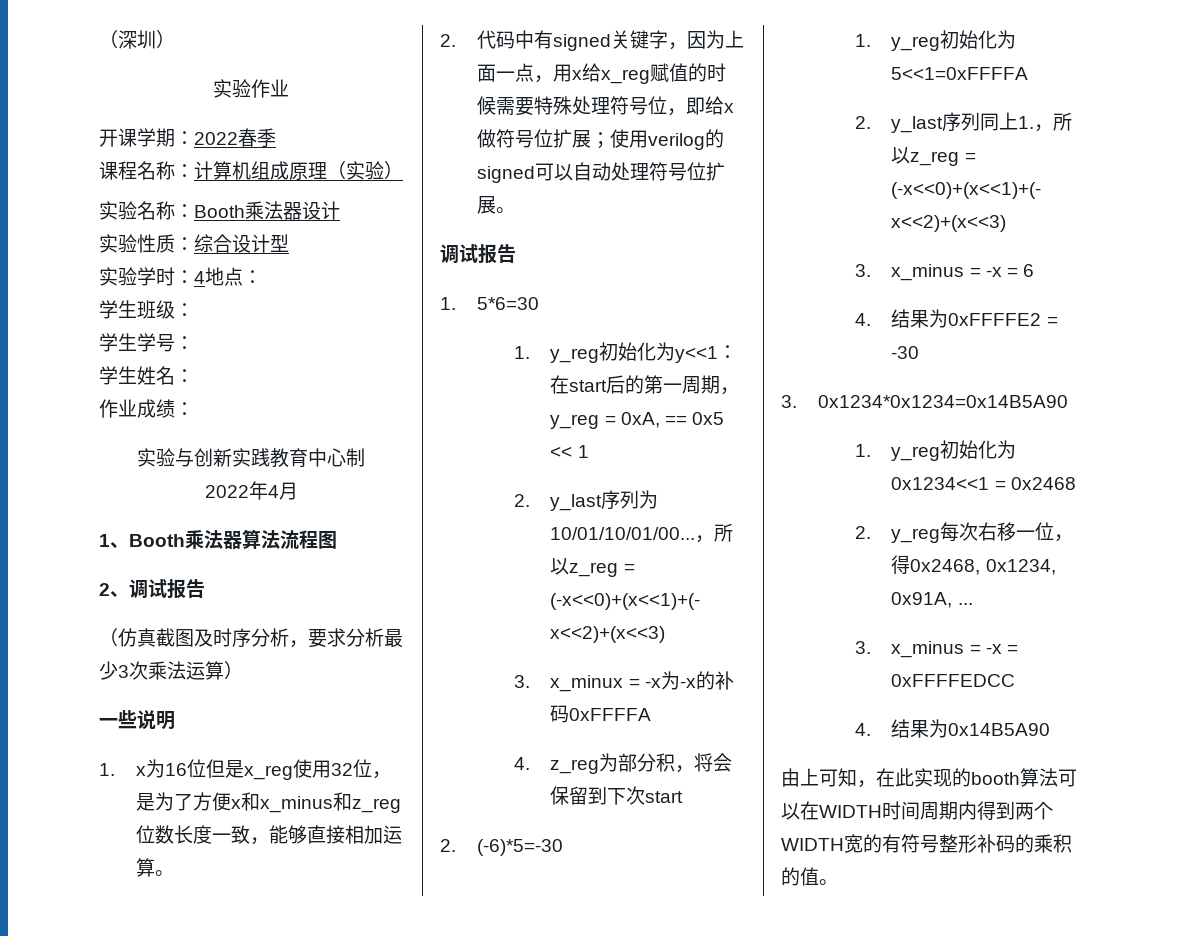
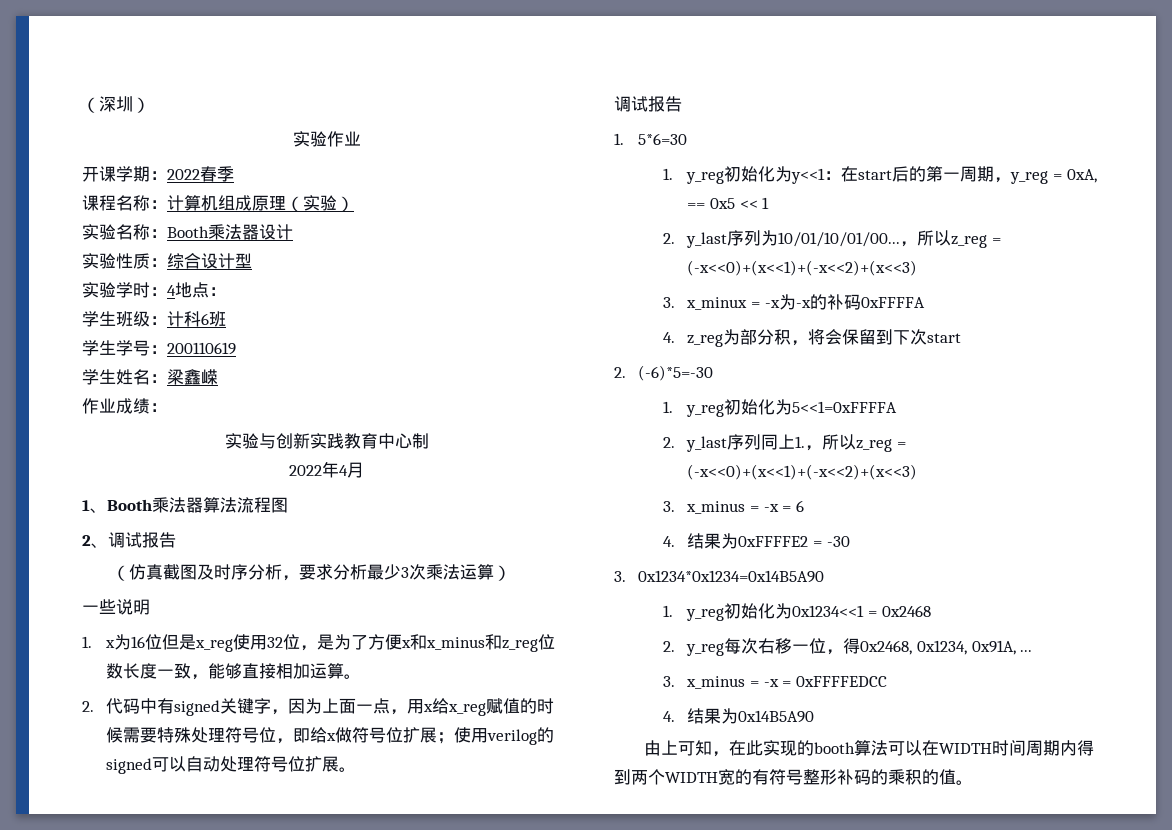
(194, 310) none -> [167,311,226,327] 计科6班
(194, 343) none -> [167,342,236,355] 200110619
(194, 376) none -> [167,369,218,385] 梁鑫嵘

